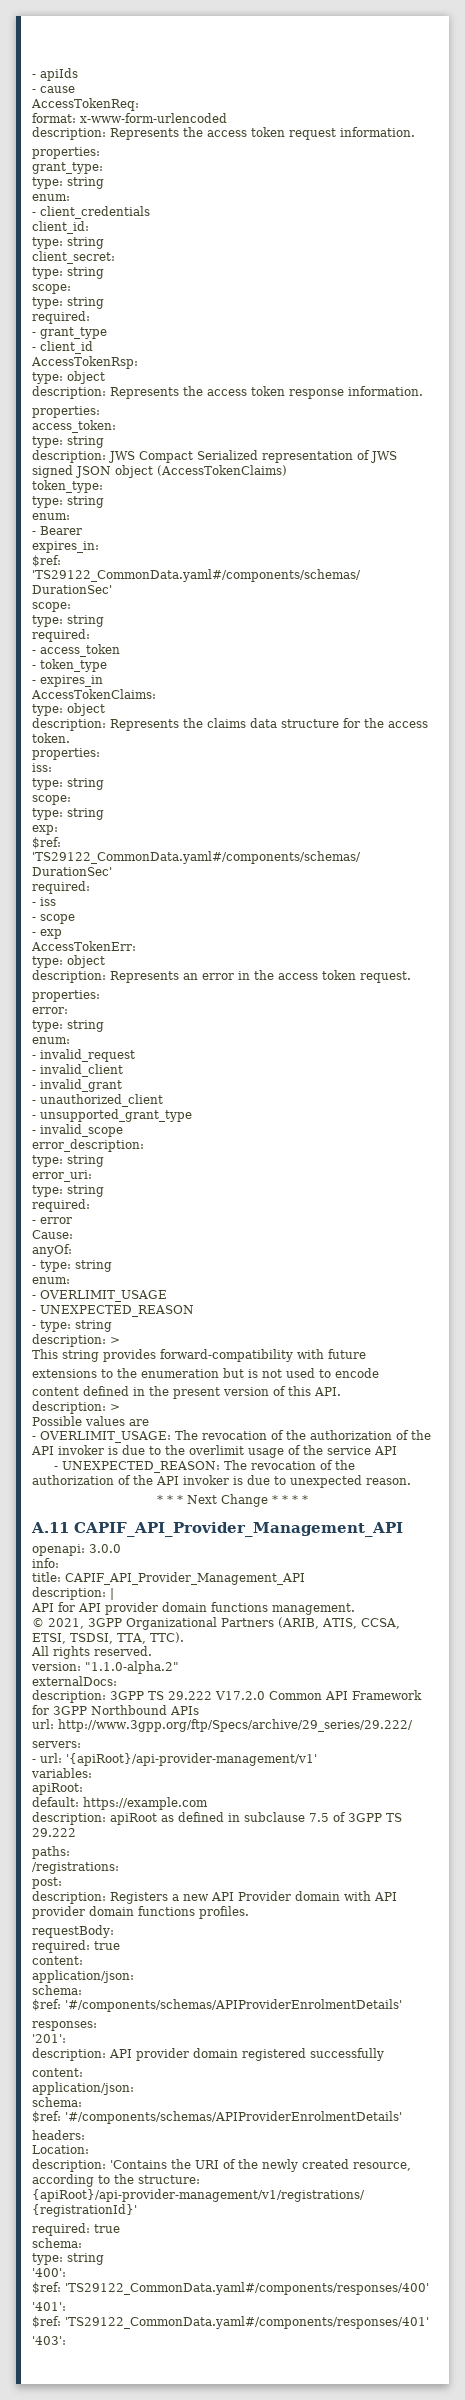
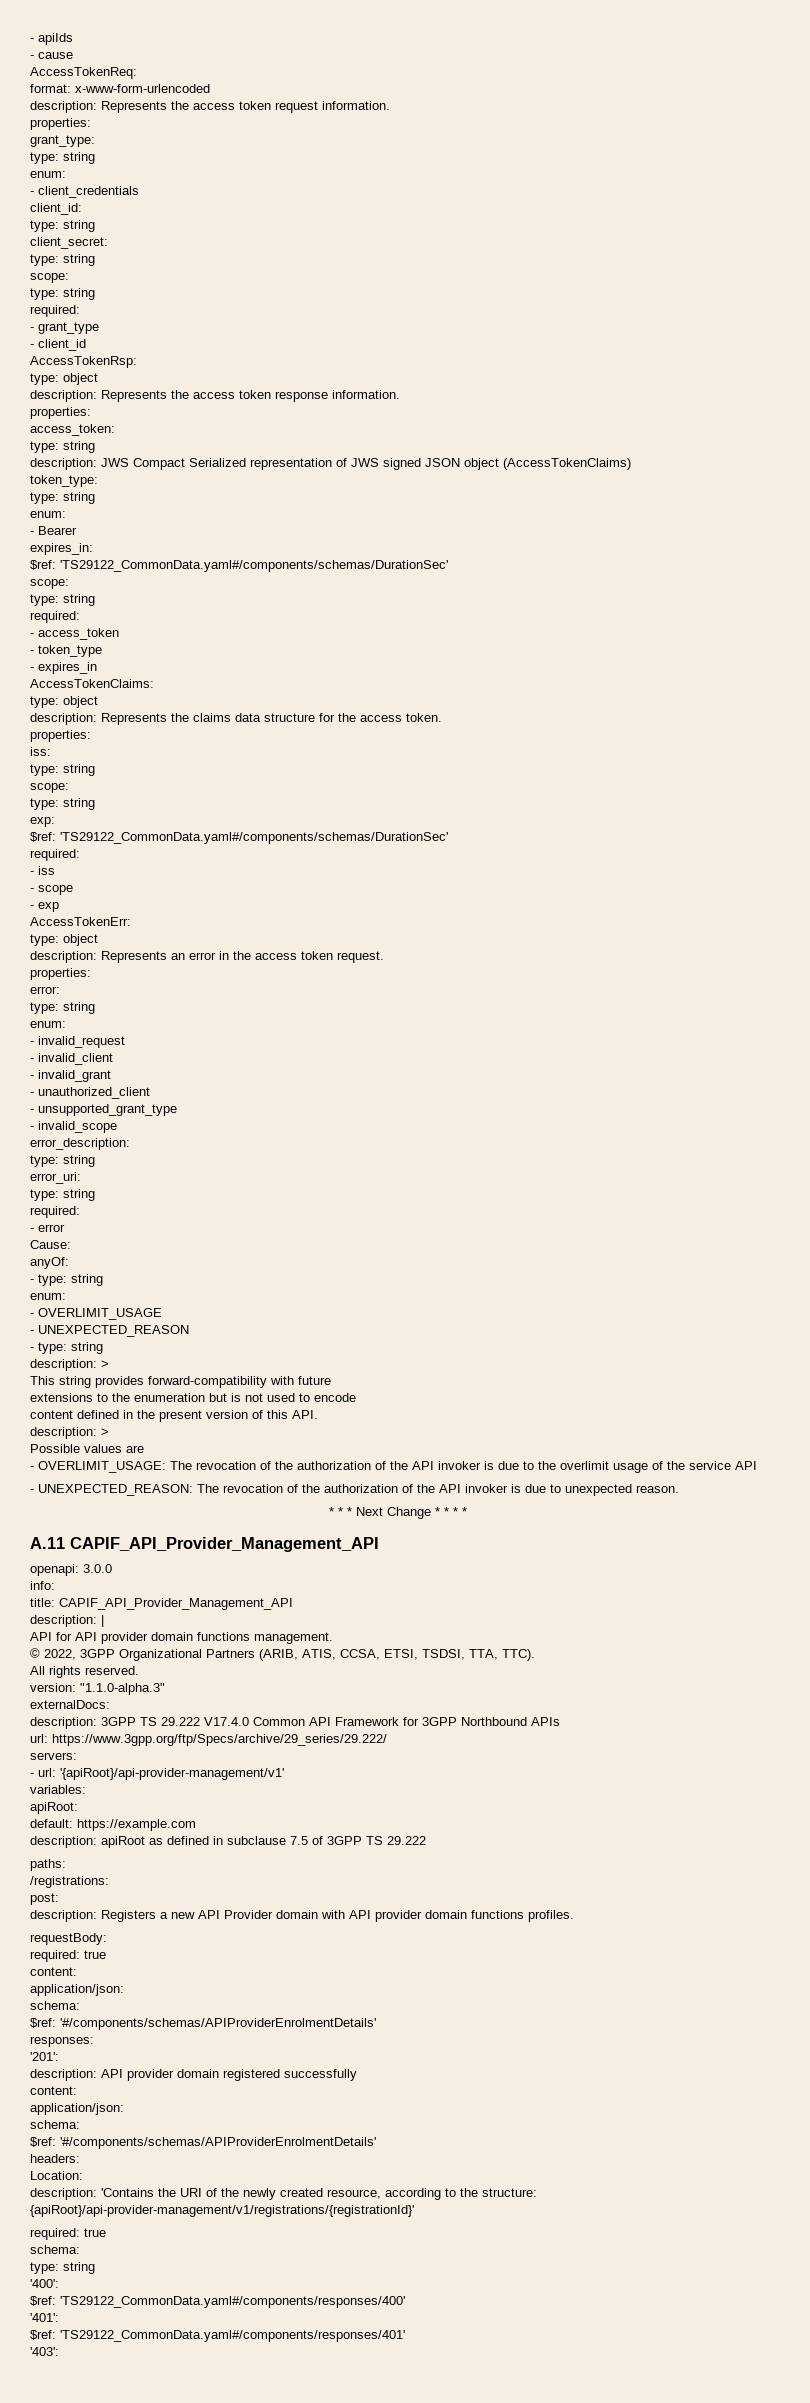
[48,1618,84,1629] 2021, -> [44,1649,76,1660] 2022,
[85,1661,179,1674] "1.1.0-alpha.2" -> [80,1683,165,1695] "1.1.0-alpha.3"
[215,1691,265,1700] V17.2.0 -> [204,1717,249,1726] V17.4.0
[58,1719,413,1732] http://www.3gpp.org/ftp/Specs/archive/29_series/29.222/ -> [52,1734,387,1746] https://www.3gpp.org/ftp/Specs/archive/29_series/29.222/

